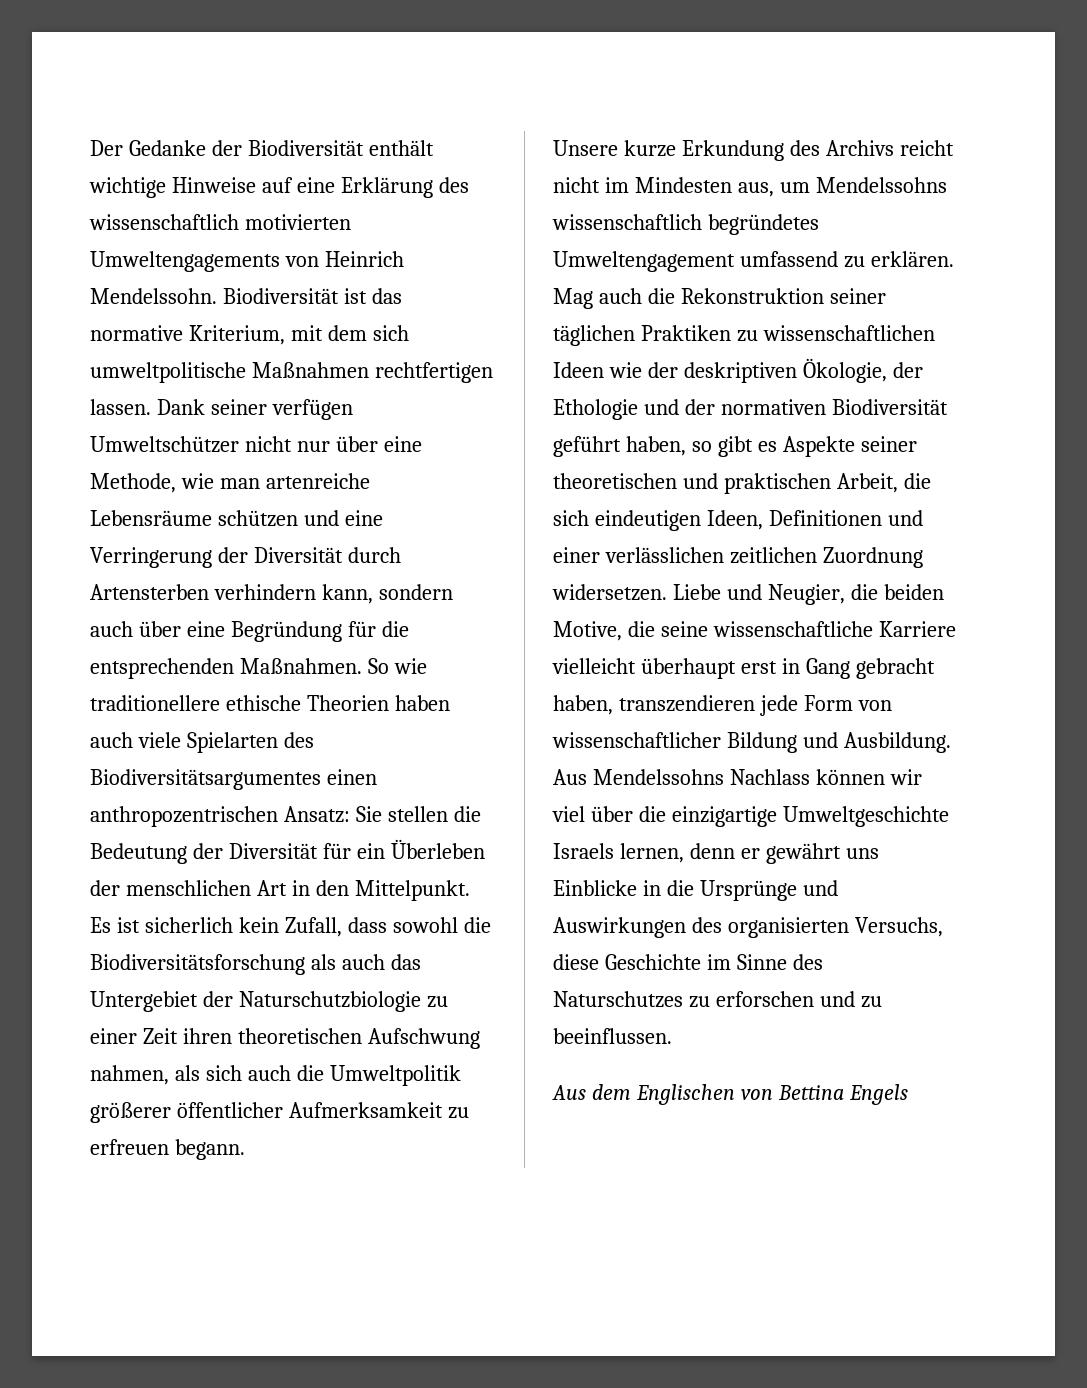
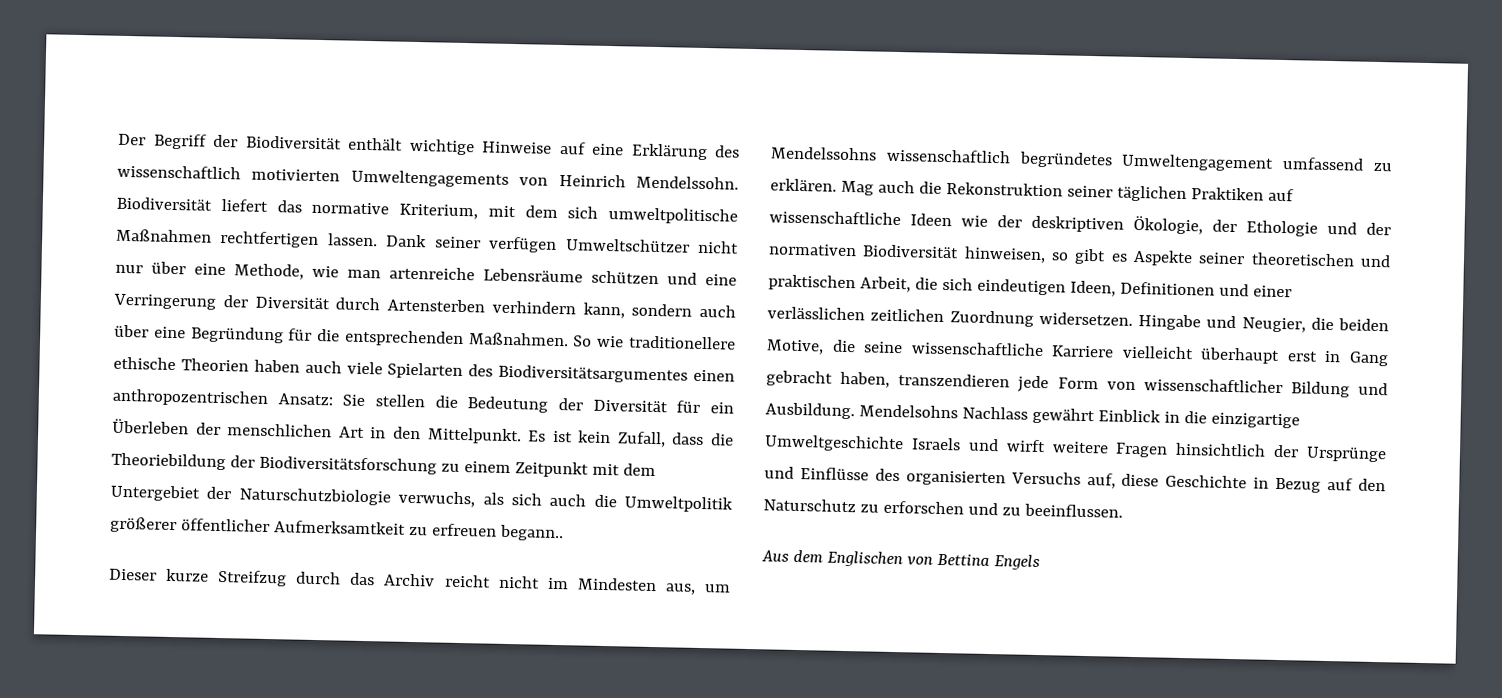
[128,140,206,156] Gedanke -> [153,133,207,150] Begriff
[343,288,367,304] ist -> [220,198,268,212] liefert
[144,917,233,933] sicherlich -> (573, 436) none
[392,917,491,933] [90,954,421,975] [90,991,448,1012] [90,1028,480,1049] [90,1065,169,1085] sowohl die Biodiversitätsforschung als auch das Untergebiet der Naturschutzbiologie zu einer Zeit ihren theoretischen Aufschwung nahmen, -> [710,433,734,446] [111,452,656,478] [110,484,476,508] die Theoriebildung der Biodiversitätsforschung zu einem Zeitpunkt mit dem Untergebiet der Naturschutzbiologie verwuchs,
[288,1102,443,1118] Aufmerksamkeit -> [273,520,406,535] Aufmerksamtkeit
[174,1139,245,1160] [553,140,894,161] begann. // Unsere kurze Erkundung des Archivs -> [498,524,564,542] [109,568,436,587] begann.. // Dieser kurze Streifzug durch das Archiv
[736,325,935,342] zu wissenschaftlichen -> [1267,188,1294,202] [769,210,901,226] auf wissenschaftliche
[553,436,686,457] geführt haben, -> [963,246,1046,264] hinweisen,
[672,584,721,600] Liebe -> [1138,314,1201,331] Hingabe
[553,769,922,785] [552,806,949,827] [553,843,879,864] [553,880,694,896] Aus Mendelssohns Nachlass können wir viel über die einzigartige Umweltgeschichte Israels lernen, denn er gewährt uns Einblicke in die -> [858,404,1300,429] [764,434,1300,458] Mendelsohns Nachlass gewährt Einblick in die einzigartige Umweltgeschichte Israels und wirft weitere Fragen hinsichtlich der
[553,917,686,938] Auswirkungen -> [799,467,869,481] Einflüsse
[854,917,943,937] [553,954,823,970] [553,991,683,1008] Versuchs, diese Geschichte im Sinne des Naturschutzes -> [1010,471,1386,493] [763,498,856,513] Versuchs auf, diese Geschichte in Bezug auf den Naturschutz

